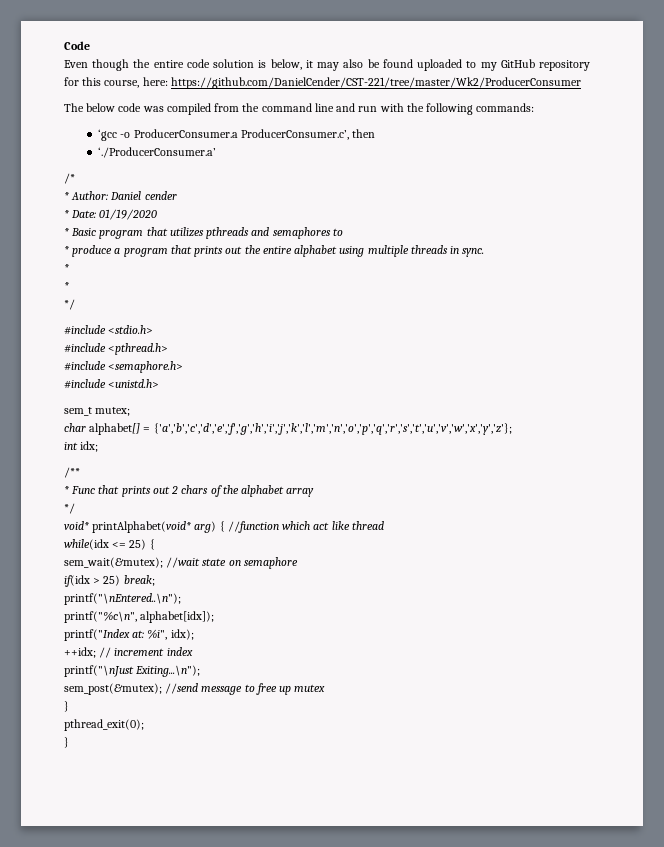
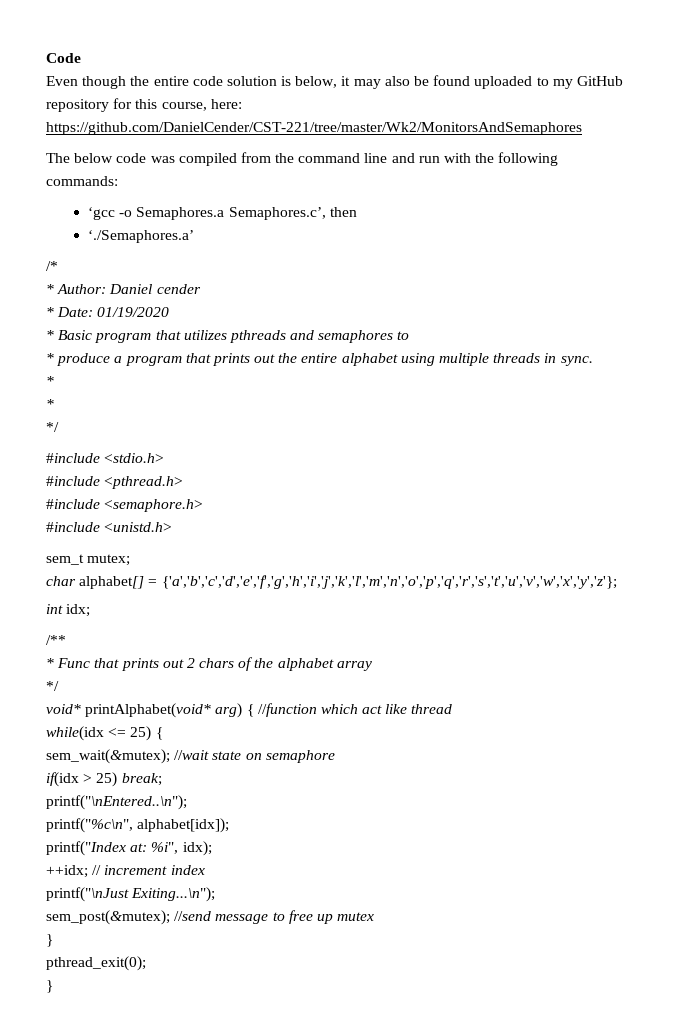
[170,77,581,89] https://github.com/DanielCender/CST-221/tree/master/Wk2/ProducerConsumer -> [46,122,582,135] https://github.com/DanielCender/CST-221/tree/master/Wk2/MonitorsAndSemaphores
[133,129,349,140] ProducerConsumer.a ProducerConsumer.c’, -> [136,207,326,220] Semaphores.a Semaphores.c’,
[98,147,217,158] ‘./ProducerConsumer.a’ -> [87,230,194,243] ‘./Semaphores.a’

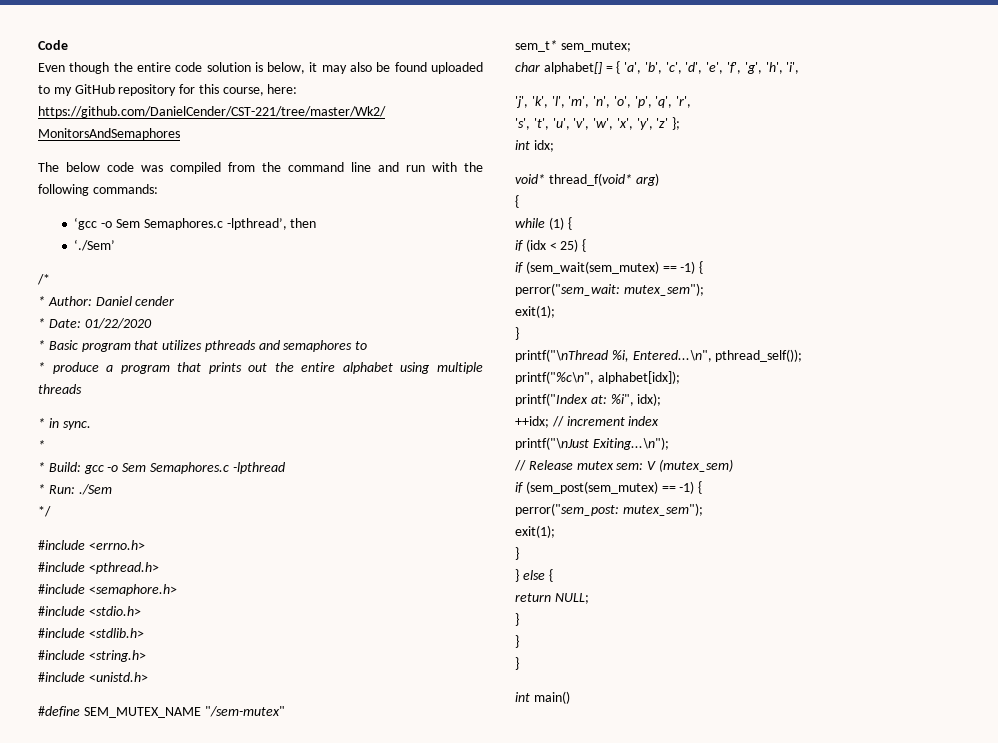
[136,207,326,220] Semaphores.a Semaphores.c’, -> [115,218,287,230] Sem Semaphores.c -lpthread’,
[87,230,194,243] ‘./Semaphores.a’ -> [74,239,116,251] ‘./Sem’
[97,307,170,317] 01/19/2020 -> [84,318,152,329] 01/22/2020
(541, 358) none -> [38,418,45,428] // *
(54, 404) none -> [48,462,285,474] [38,484,112,495] Build: gcc -o Sem Semaphores.c -lpthread // * Run: ./Sem
[104,453,165,463] <stdio.h> -> [88,540,145,550] <errno.h>
[104,522,173,532] [46,554,131,566] [46,575,617,589] [46,604,91,617] [46,635,66,645] [46,657,372,671] [46,681,59,691] [46,703,453,718] [46,726,163,741] [46,749,335,764] [46,772,162,787] [46,795,187,810] <unistd.h> // sem_t mutex; // char alphabet[] = {'a','b','c','d','e','f','g','h','i','j','k','l','m','n','o','p','q','r','s','t','u','v','w','x','y','z'}; // int idx; // /** // * Func that prints out 2 chars of the alphabet array // */ // void* printAlphabet(void* arg) { //function which act like thread // while(idx <= 25) { // sem_wait(&mutex); //wait state on semaphore // if(idx > 25) break; // printf("\nEntered..\n"); -> [88,606,141,616] [38,628,144,638] [38,650,146,662] [38,672,148,682] [38,706,285,718] [515,40,631,52] [515,61,800,74] [515,96,692,108] [515,117,681,130] [515,140,554,152] [515,173,659,186] [515,195,519,208] [515,217,572,230] [515,239,587,252] [515,261,704,274] [515,283,704,296] [515,305,555,318] [515,327,519,340] [515,349,803,362] <stdio.h> // #include <stdlib.h> // #include <string.h> // #include <unistd.h> // #define SEM_MUTEX_NAME "/sem-mutex" // sem_t* sem_mutex; // char alphabet[] = { 'a', 'b', 'c', 'd', 'e', 'f', 'g', 'h', 'i', // 'j', 'k', 'l', 'm', 'n', 'o', 'p', 'q', 'r', // 's', 't', 'u', 'v', 'w', 'x', 'y', 'z' }; // int idx; // void* thread_f(void* arg) // { // while (1) { // if (idx < 25) { // if (sem_wait(sem_mutex) == -1) { // perror("sem_wait: mutex_sem"); // exit(1); // } // printf("\nThread %i, Entered...\n", pthread_self());
[46,910,375,925] [46,934,53,947] [46,956,146,971] [46,980,53,993] sem_post(&mutex); //send message to free up mutex // } // pthread_exit(0); // } -> [514,459,733,472] [515,481,703,494] [515,503,703,516] [515,525,555,538] [515,547,519,560] [515,569,553,582] [515,593,589,604] [515,613,519,626] [515,635,519,648] [515,657,519,670] [515,691,570,704] // Release mutex sem: V (mutex_sem) // if (sem_post(sem_mutex) == -1) { // perror("sem_post: mutex_sem"); // exit(1); // } // } else { // return NULL; // } // } // } // int main()

